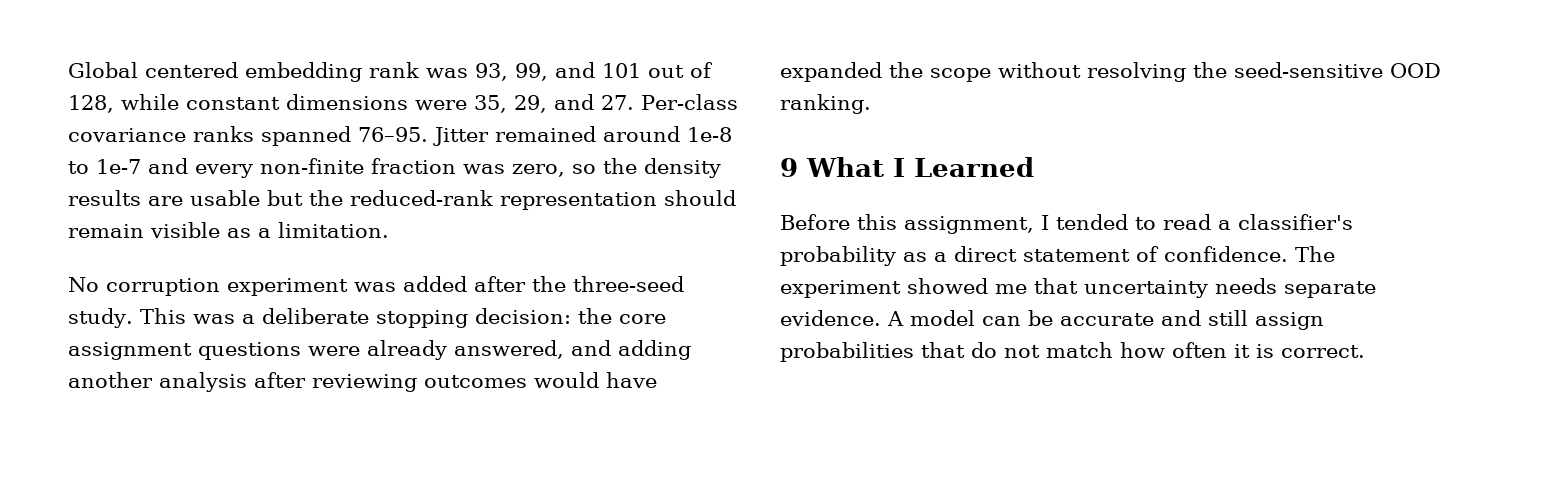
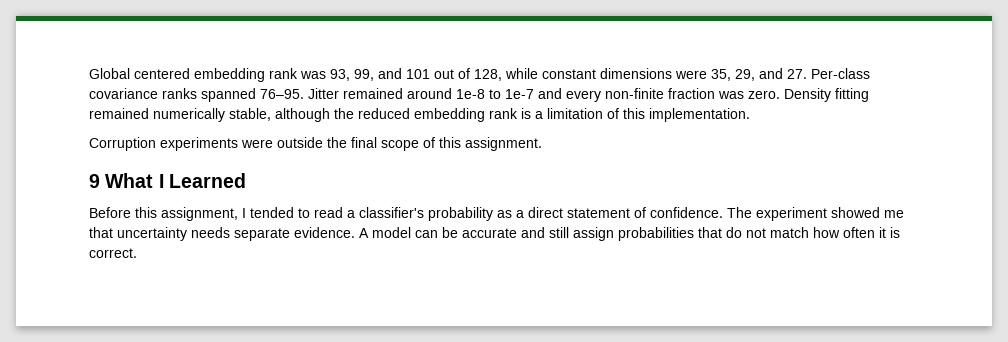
[512,158,721,178] [68,190,736,210] [68,222,389,238] [68,276,684,296] [68,308,666,328] [68,340,691,360] [68,372,657,392] [780,62,1441,82] [780,94,871,114] zero, so the density results are usable but the reduced-rank representation should remain visible as a limitation. // No corruption experiment was added after the three-seed study. This was a deliberate stopping decision: the core assignment questions were already answered, and adding another analysis after reviewing outcomes would have expanded the scope without resolving the seed-sensitive OOD ranking. -> [748,88,869,102] [89,108,750,122] [89,137,542,151] zero. Density fitting remained numerically stable, although the reduced embedding rank is a limitation of this implementation. // Corruption experiments were outside the final scope of this assignment.

